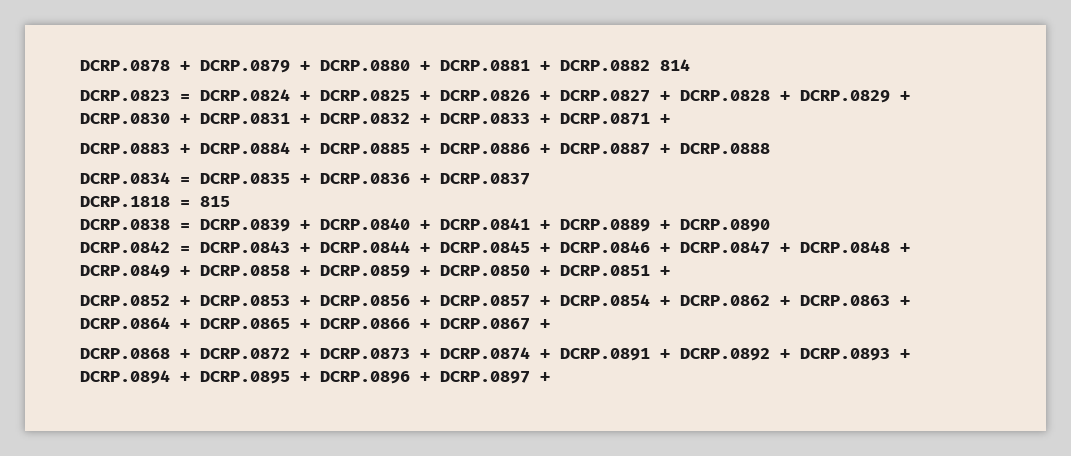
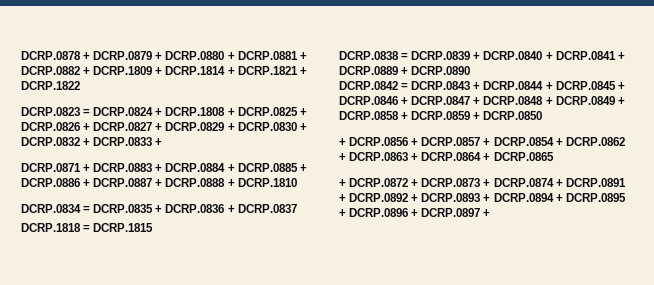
[660,59,690,71] 814 -> [83,66,307,75] [21,81,80,90] + DCRP.1809 + DCRP.1814 + DCRP.1821 + DCRP.1822
(310, 96) none -> [165,107,235,116] DCRP.1808 +
[680,90,790,101] DCRP.0828 + -> (163, 127) none
[200,113,310,124] DCRP.0831 + -> (307, 127) none
(550, 119) none -> (163, 142) //
(670, 119) // -> (91, 168) none
(770, 148) none -> [227,178,297,187] + DCRP.1810
[200,196,230,207] 815 -> [93,223,154,232] DCRP.1815
[540,265,670,276] [80,295,290,306] + DCRP.0851 + // DCRP.0852 + DCRP.0853 -> (543, 115) //
[300,318,550,330] [80,348,170,359] + DCRP.0866 + DCRP.0867 + // DCRP.0868 -> (554, 156) //

